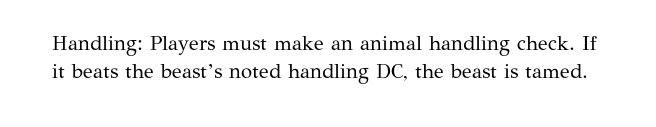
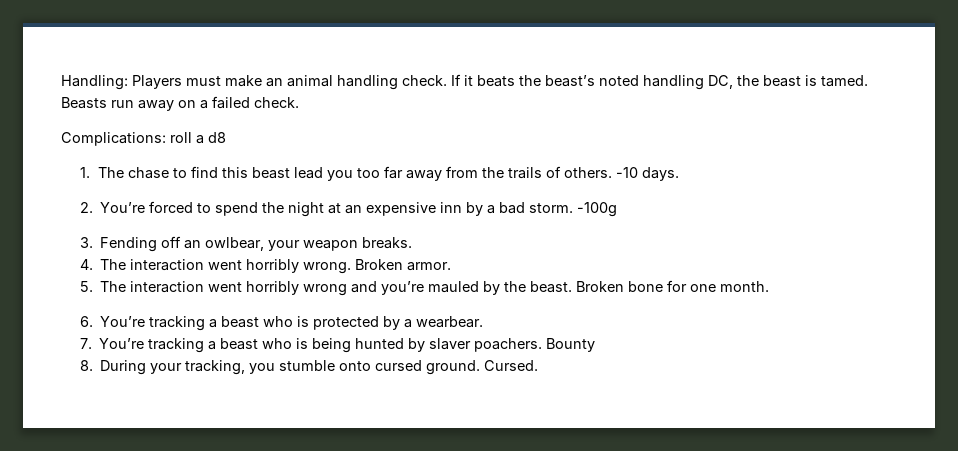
(588, 71) none -> [61,96,299,111] [61,132,226,146] [79,166,680,181] [79,201,617,217] [79,236,412,252] [79,259,451,274] [79,280,769,296] [79,316,483,331] [79,338,595,353] [79,360,538,375] Beasts run away on a failed check. // Complications: roll a d8 // 1. The chase to find this beast lead you too far away from the trails of others. -10 days. // 2. You’re forced to spend the night at an expensive inn by a bad storm. -100g // 3. Fending off an owlbear, your weapon breaks. // 4. The interaction went horribly wrong. Broken armor. // 5. The interaction went horribly wrong and you’re mauled by the beast. Broken bone for one month. // 6. You’re tracking a beast who is protected by a wearbear. // 7. You’re tracking a beast who is being hunted by slaver poachers. Bounty // 8. During your tracking, you stumble onto cursed ground. Cursed.

